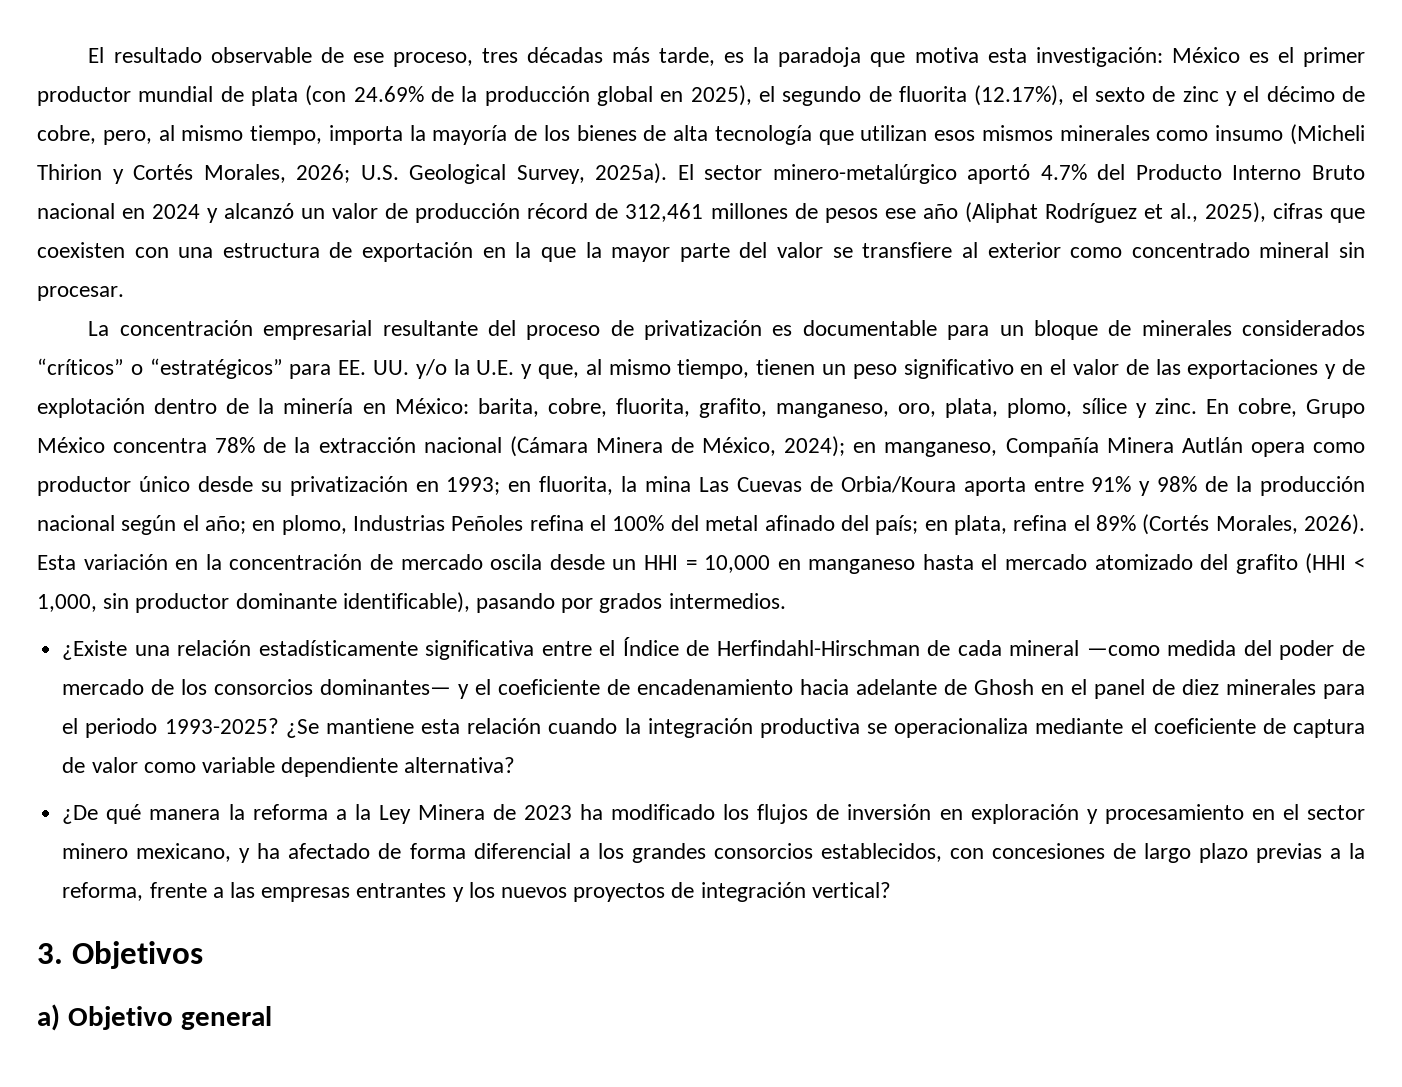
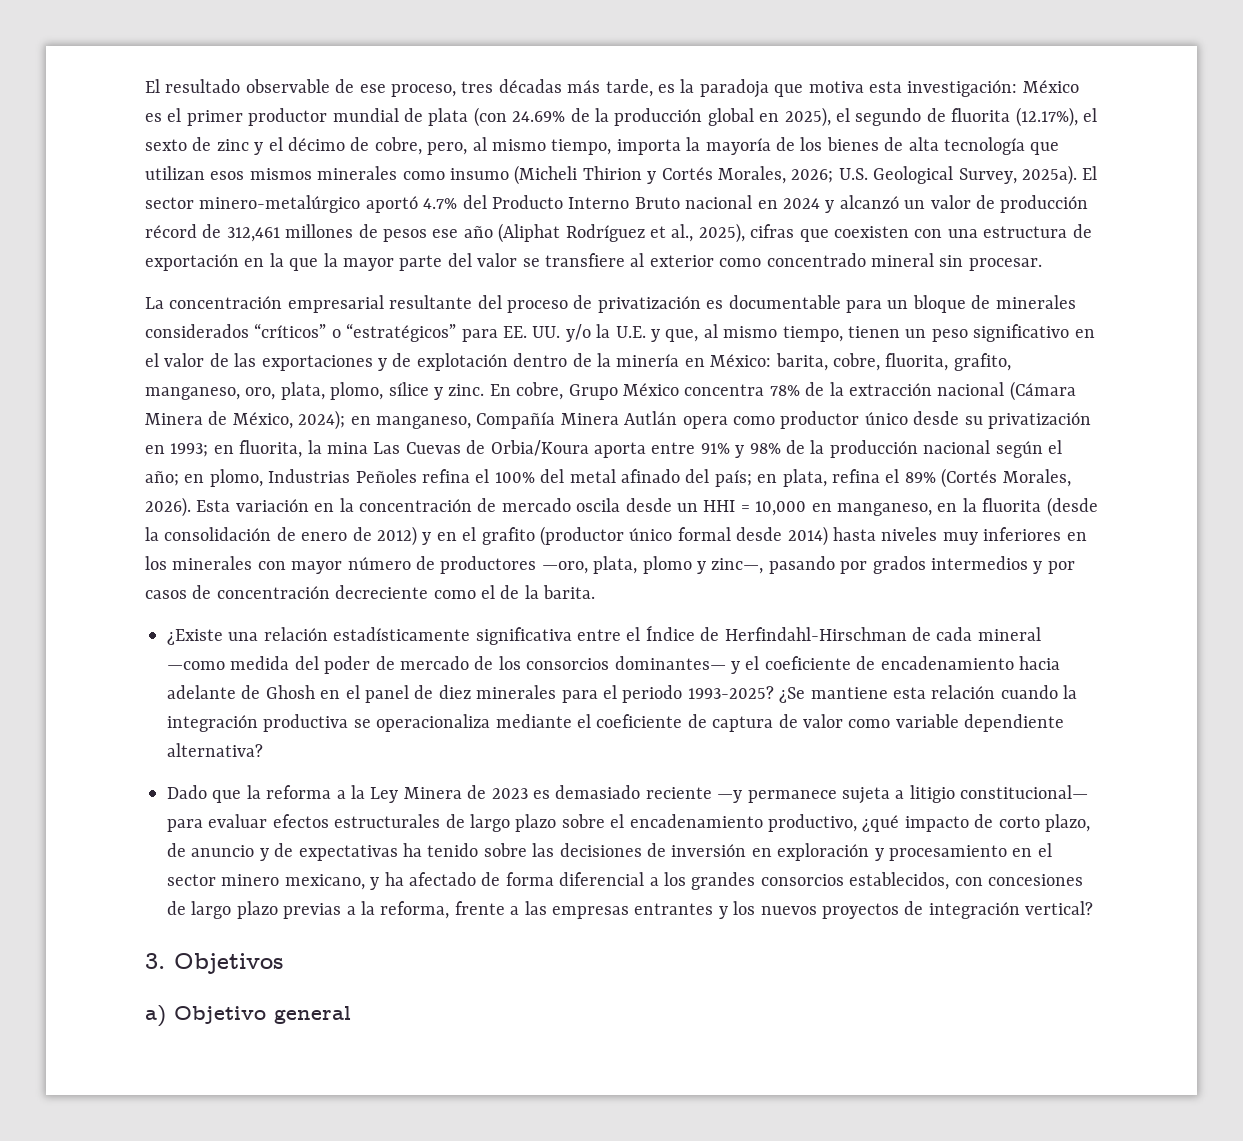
[808,553,1365,574] [37,592,786,613] manganeso hasta el mercado atomizado del grafito (HHI < 1,000, sin productor dominante identificable), pasando por grados intermedios. -> [836,497,1098,517] [145,526,1087,546] [145,556,1075,574] [145,585,596,599] manganeso, en la fluorita (desde la consolidación de enero de 2012) y en el grafito (productor único formal desde 2014) hasta niveles muy inferiores en los minerales con mayor número de productores —oro, plata, plomo y zinc—, pasando por grados intermedios y por casos de concentración decreciente como el de la barita.
[62,804,221,824] ¿De qué manera -> [167,785,242,803] Dado que
[580,804,809,824] ha modificado los flujos -> [533,785,1089,804] [167,814,1090,832] [167,843,642,861] es demasiado reciente —y permanece sujeta a litigio constitucional— para evaluar efectos estructurales de largo plazo sobre el encadenamiento productivo, ¿qué impacto de corto plazo, de anuncio y de expectativas ha tenido sobre las decisiones

